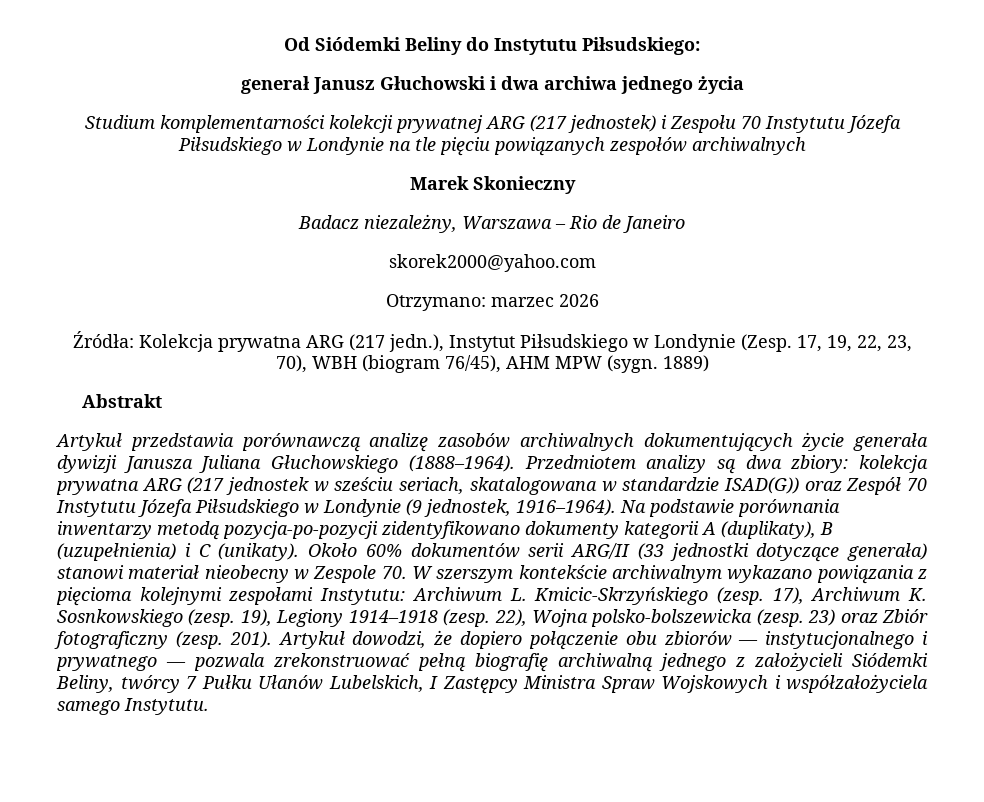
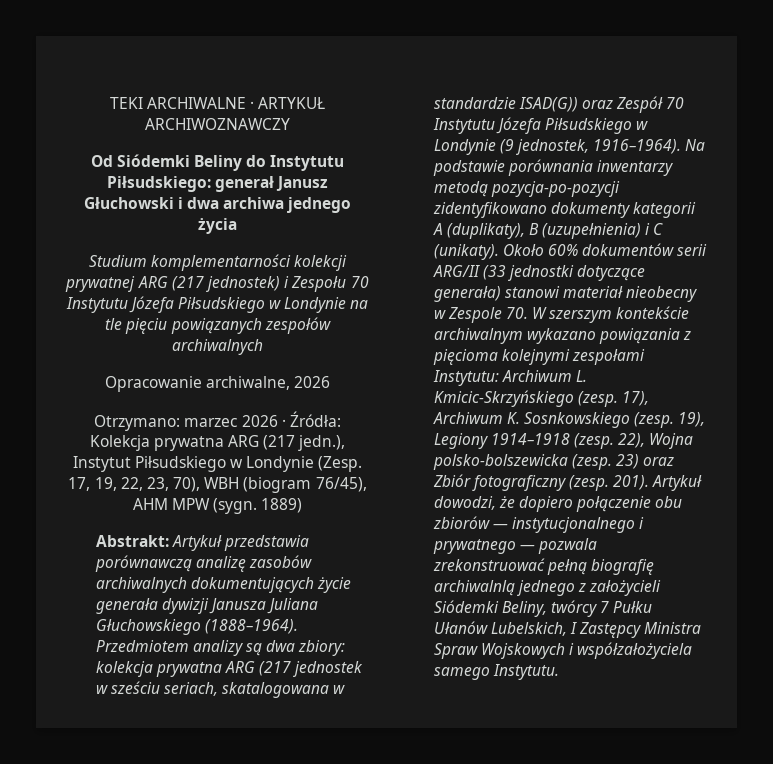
(284, 44) none -> [109,97,326,109] [145,118,290,130] TEKI ARCHIWALNE · ARTYKUŁ ARCHIWOZNAWCZY //
(700, 46) // -> (211, 184) none
[409,176,576,194] [298,214,685,233] [388,254,596,272] Marek Skonieczny // Badacz niezależny, Warszawa – Rio de Janeiro // skorek2000@yahoo.com -> [104,376,331,392] Opracowanie archiwalne, 2026
(599, 300) // -> [281,419,286,427] ·
[81,394,162,408] Abstrakt // -> [95,535,169,547] Abstrakt:
[558,653,653,672] archiwalną -> [433,580,515,596] archiwalnlą

